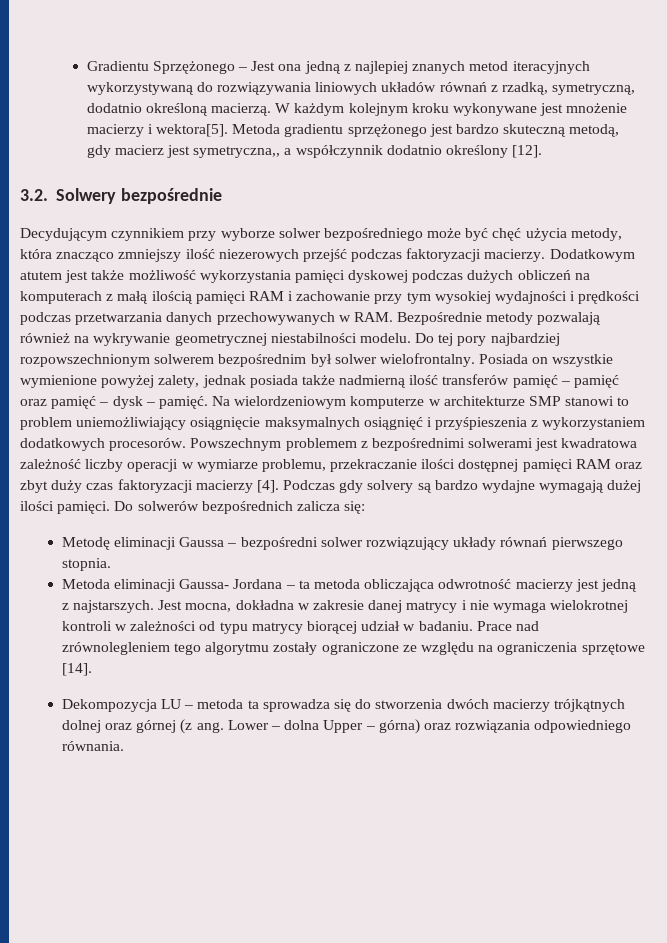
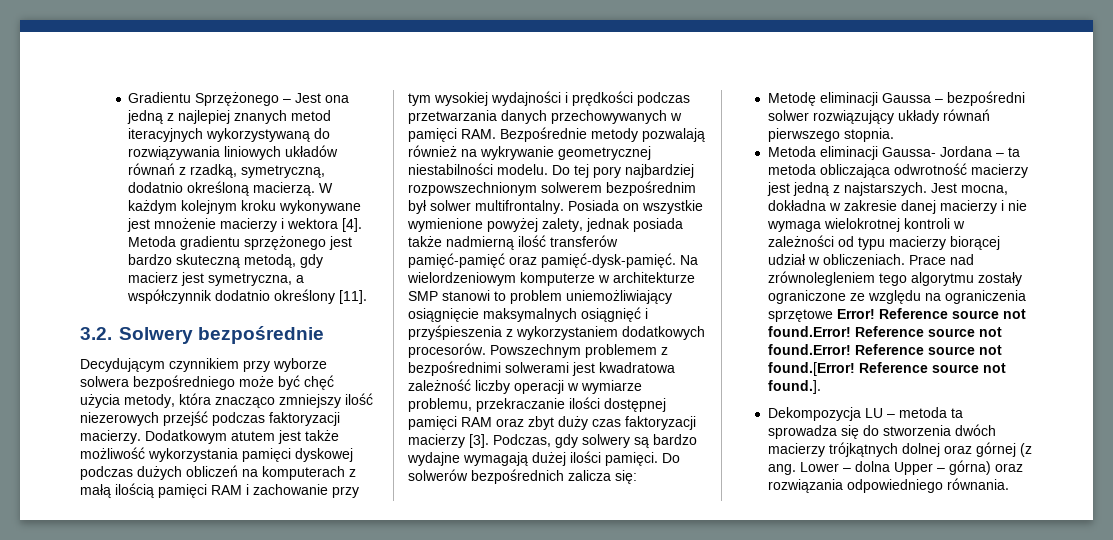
[156,124,229,137] wektora[5]. -> [287,218,363,232] wektora [4].
[193,146,281,158] symetryczna,, -> [208,273,293,286] symetryczna,
[512,145,543,158] [12]. -> [339,290,368,304] [11].
[278,228,321,238] solwer -> [80,376,129,387] solwera
(351, 318) none -> [408,128,457,142] pamięci
[379,353,475,367] wielofrontalny. -> [475,200,564,214] multifrontalny.
[512,375,620,388] [20,396,208,409] pamięć – pamięć oraz pamięć – dysk – pamięć. -> [408,253,676,268] pamięć-pamięć oraz pamięć-dysk-pamięć.
[256,480,414,493] [4]. Podczas gdy solvery -> [469,434,630,448] [3]. Podczas, gdy solwery
[406,601,458,613] matrycy -> [939,200,997,214] macierzy
[251,622,303,634] matrycy -> [888,236,946,250] macierzy
[418,621,473,631] badaniu. -> [822,254,905,265] obliczeniach.
[61,663,92,676] [14]. -> [836,308,1026,319] [767,326,1002,337] [767,344,1002,355] [767,362,1006,376] [767,380,821,394] Error! Reference source not found.Error! Reference source not found.Error! Reference source not found.[Error! Reference source not found.].

